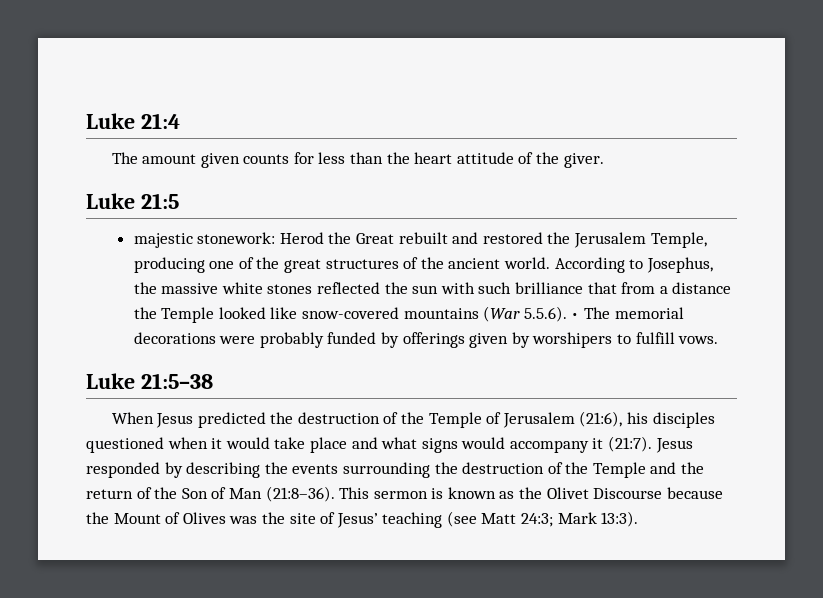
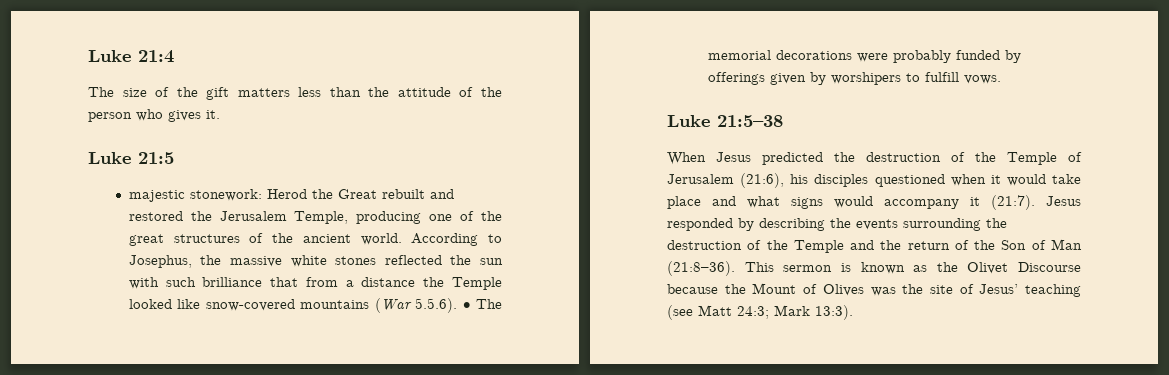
[142,152,314,168] amount given counts for -> [122,87,290,100] size of the gift matters
[414,152,453,164] heart -> (390, 92) none
[563,153,604,168] giver. -> [88,109,220,122] person who gives it.

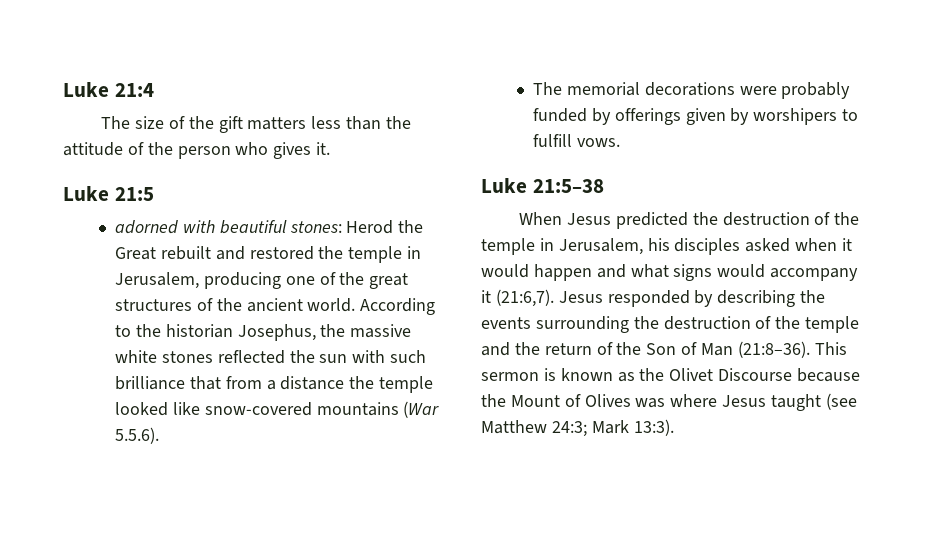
[128,189,262,202] majestic stonework: -> [115,220,342,234] adorned with beautiful stones:
[219,211,349,224] Jerusalem Temple, -> [348,246,422,263] [115,272,200,289] temple in Jerusalem,
(502, 238) none -> [135,324,233,338] the historian
[452,277,503,290] Temple -> [379,376,434,393] temple
[462,302,471,309] • -> (160, 435) //
[1007,152,1082,165] [667,173,785,188] Temple of Jerusalem (21:6), -> [481,238,643,255] temple in Jerusalem,
[874,174,945,187] questioned -> [745,238,791,252] asked
[1052,174,1081,184] [667,196,701,209] take place -> [533,264,592,281] happen
[991,195,1035,210] (21:7). -> [495,289,554,307] (21:6,7).
[793,240,844,253] Temple -> [805,316,860,333] temple
[902,284,1081,297] [667,305,732,320] the site of Jesus’ teaching (see Matt -> [670,393,857,411] [481,420,547,434] where Jesus taught (see Matthew

